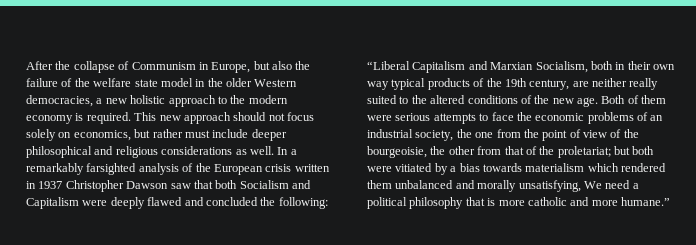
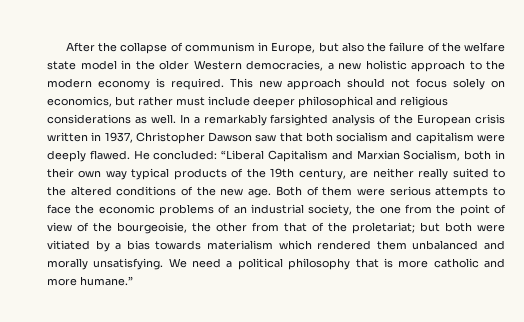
[131,62,196,70] Communism -> [184,42,255,52] communism
[38,181,63,189] 1937 -> [104,132,133,143] 1937,
[239,180,311,189] [26,197,328,209] Socialism and Capitalism were deeply flawed and concluded the following: -> [336,132,505,144] [47,150,218,162] socialism and capitalism were deeply flawed. He concluded:
[518,180,581,192] unsatisfying, -> [93,258,164,270] unsatisfying.

